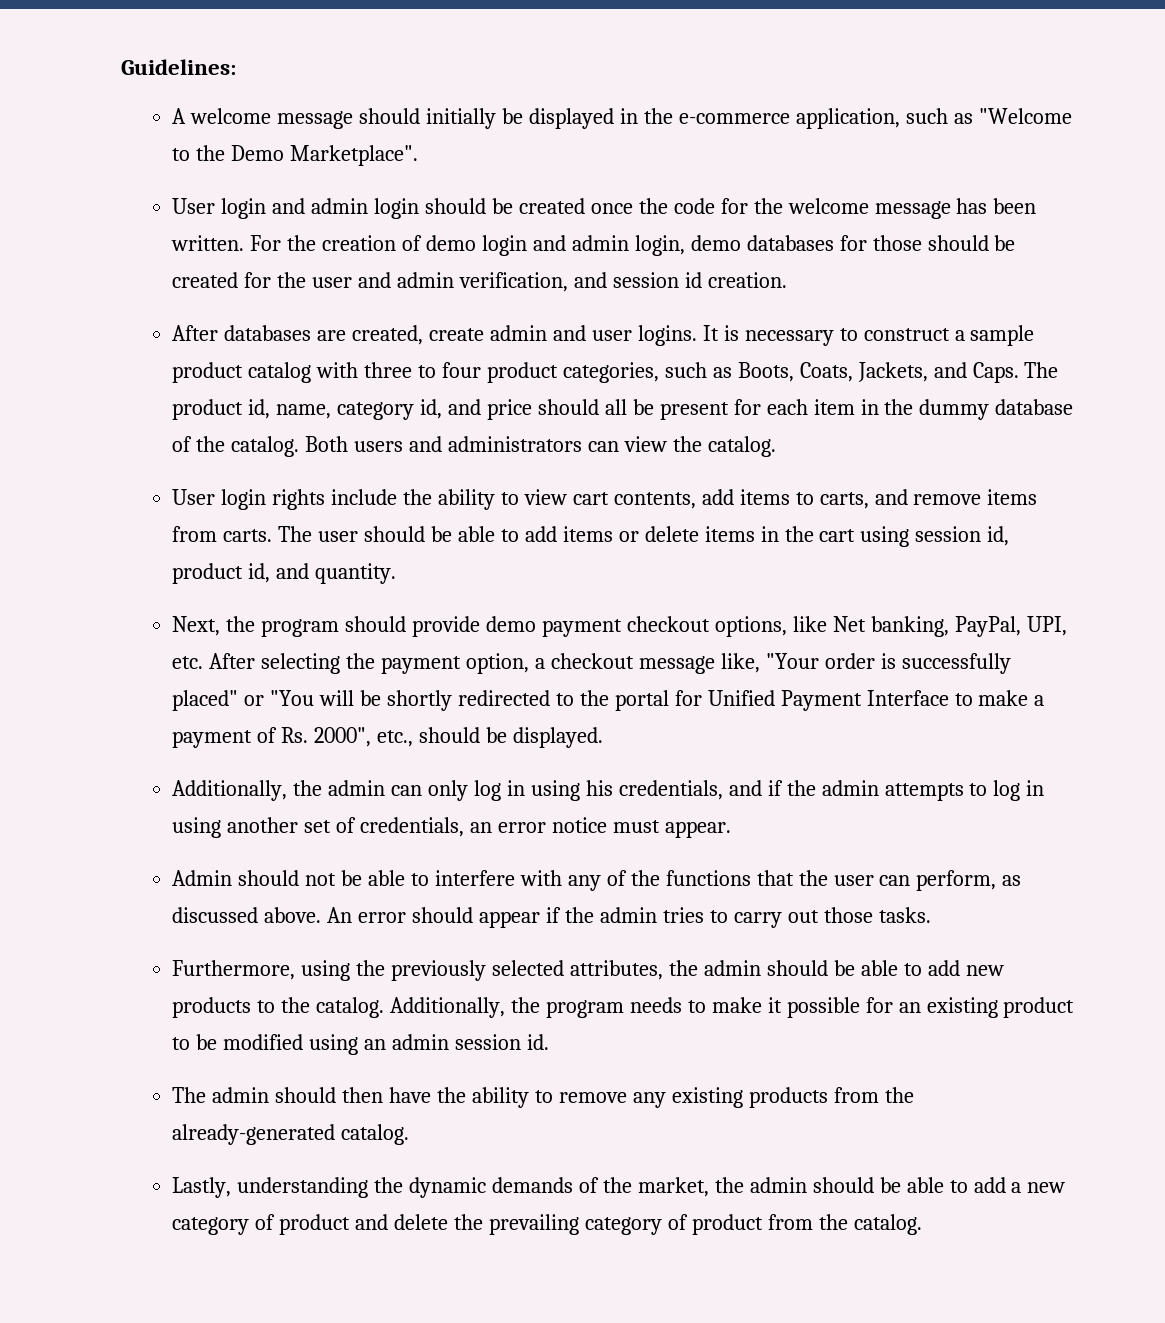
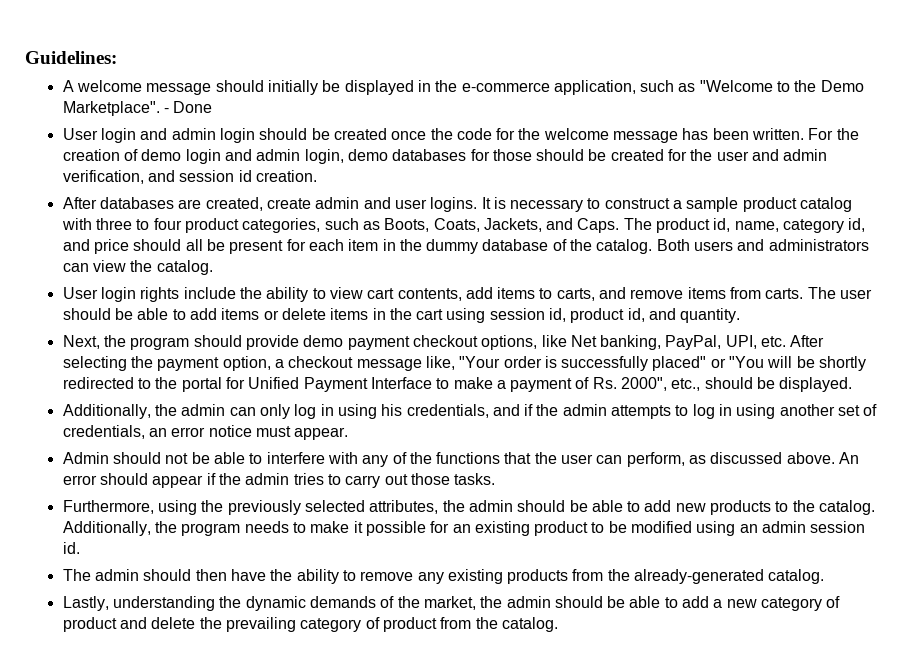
(419, 155) none -> [163,101,213,113] - Done

